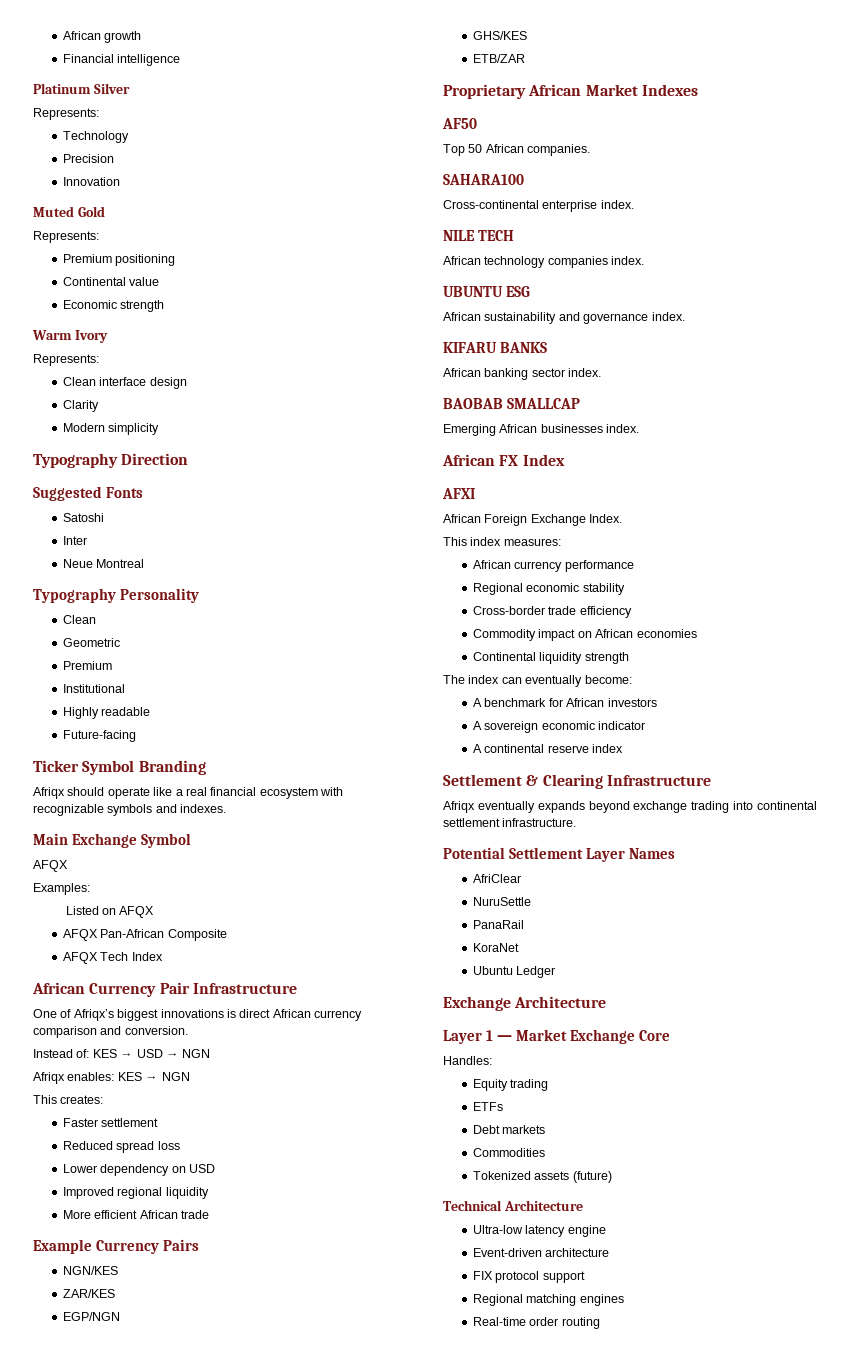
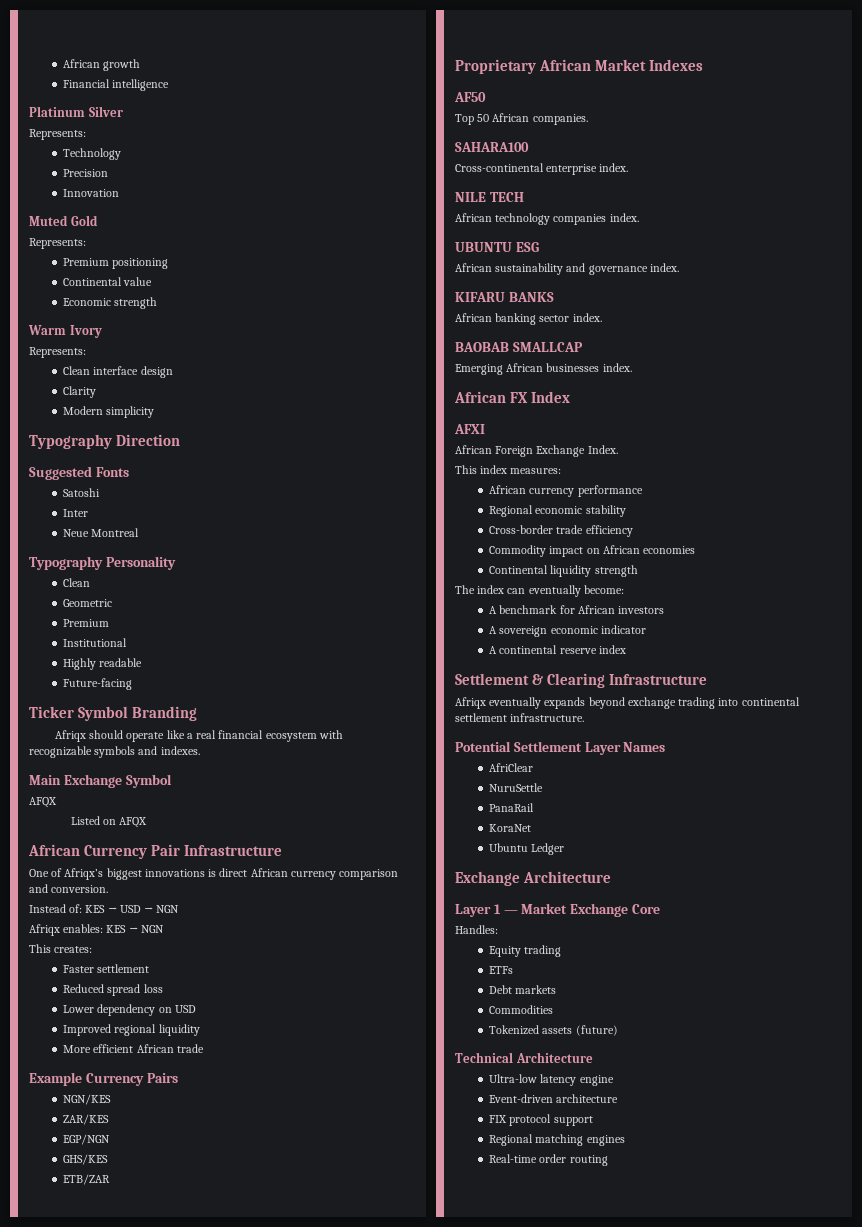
[33,883,90,895] // Examples: -> (57, 802) none
[63,929,227,941] [63,952,163,964] // AFQX Pan-African Composite // AFQX Tech Index -> (148, 822) none

